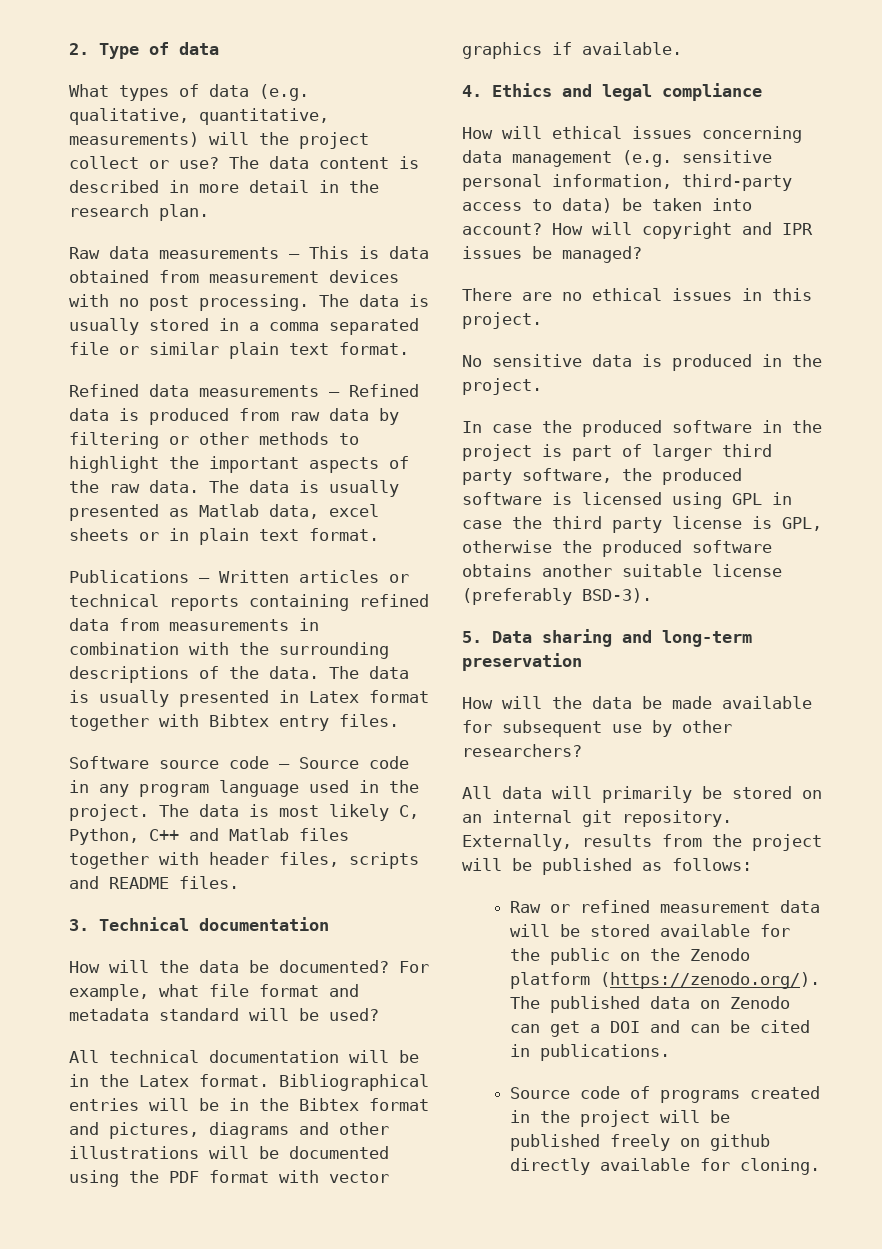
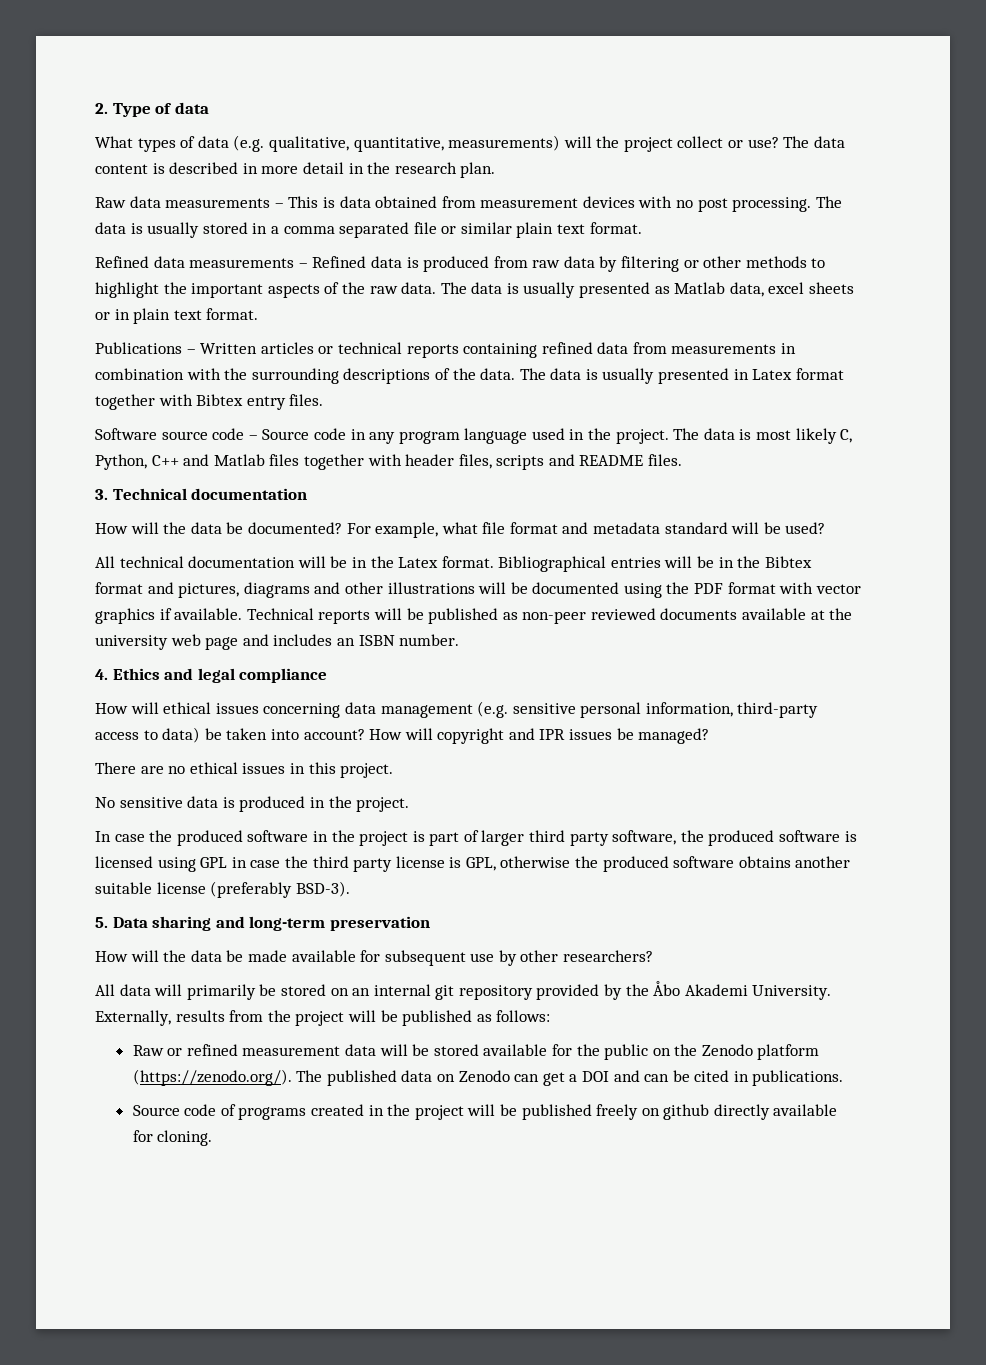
(682, 48) none -> [246,608,853,624] [95,634,460,650] Technical reports will be published as non-peer reviewed documents available at the university web page and includes an ISBN number.
[622,810,732,827] repository. -> [458,981,832,1000] repository provided by the Åbo Akademi University.

